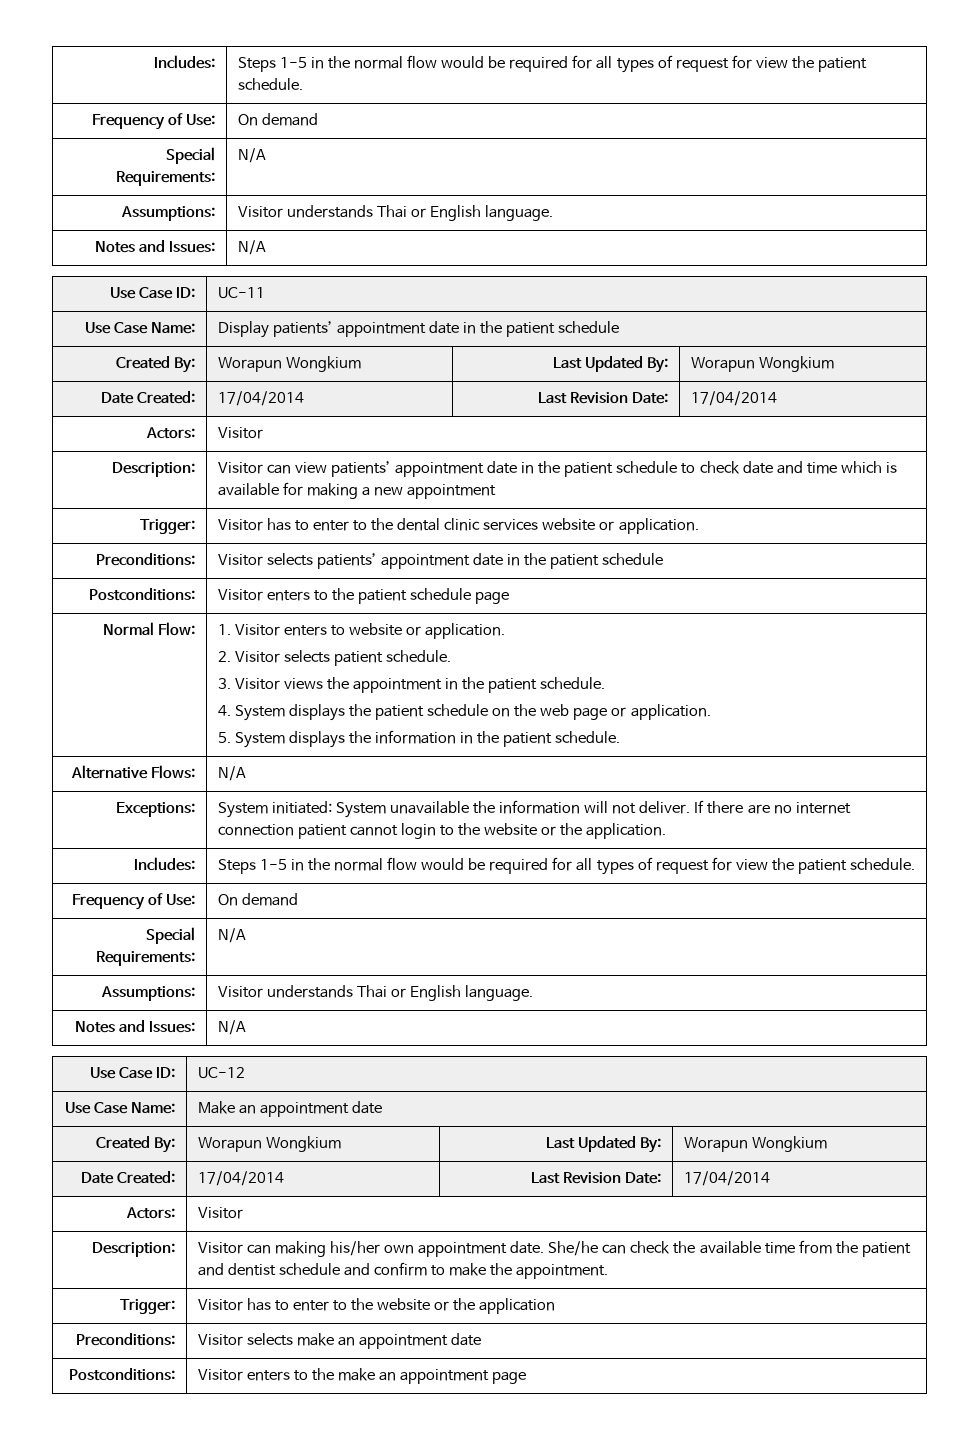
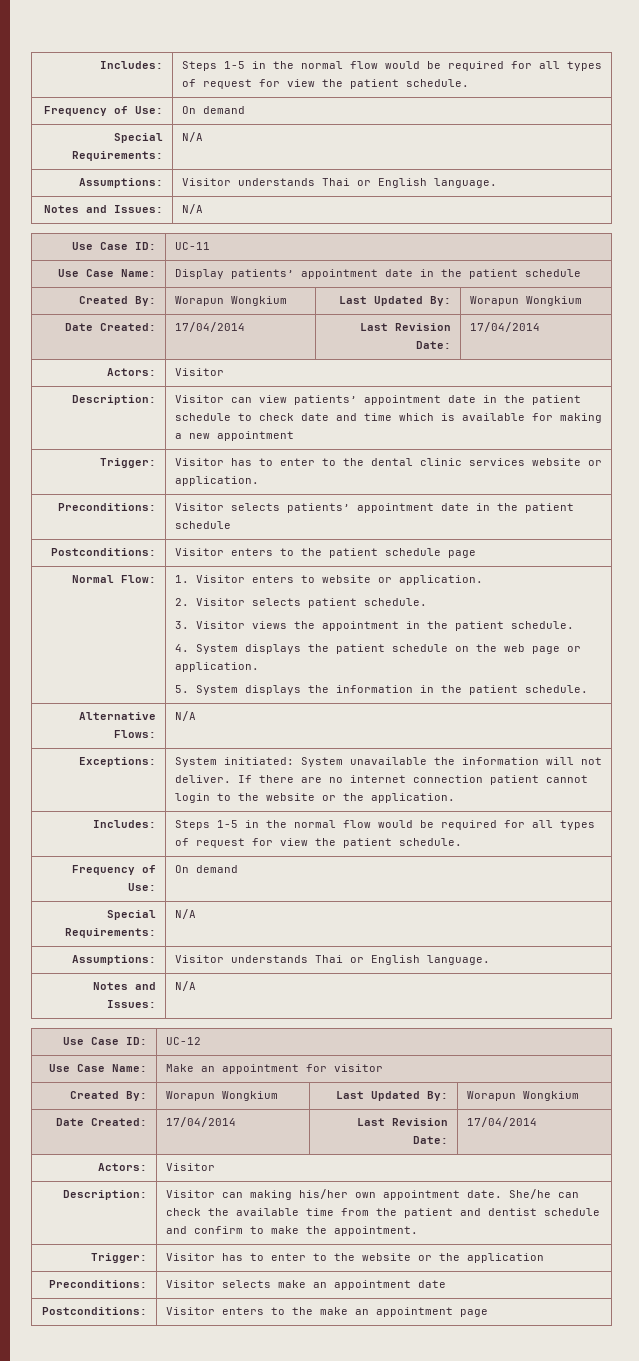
[352,1101,383,1114] date -> [305,1064,383,1072] for visitor

